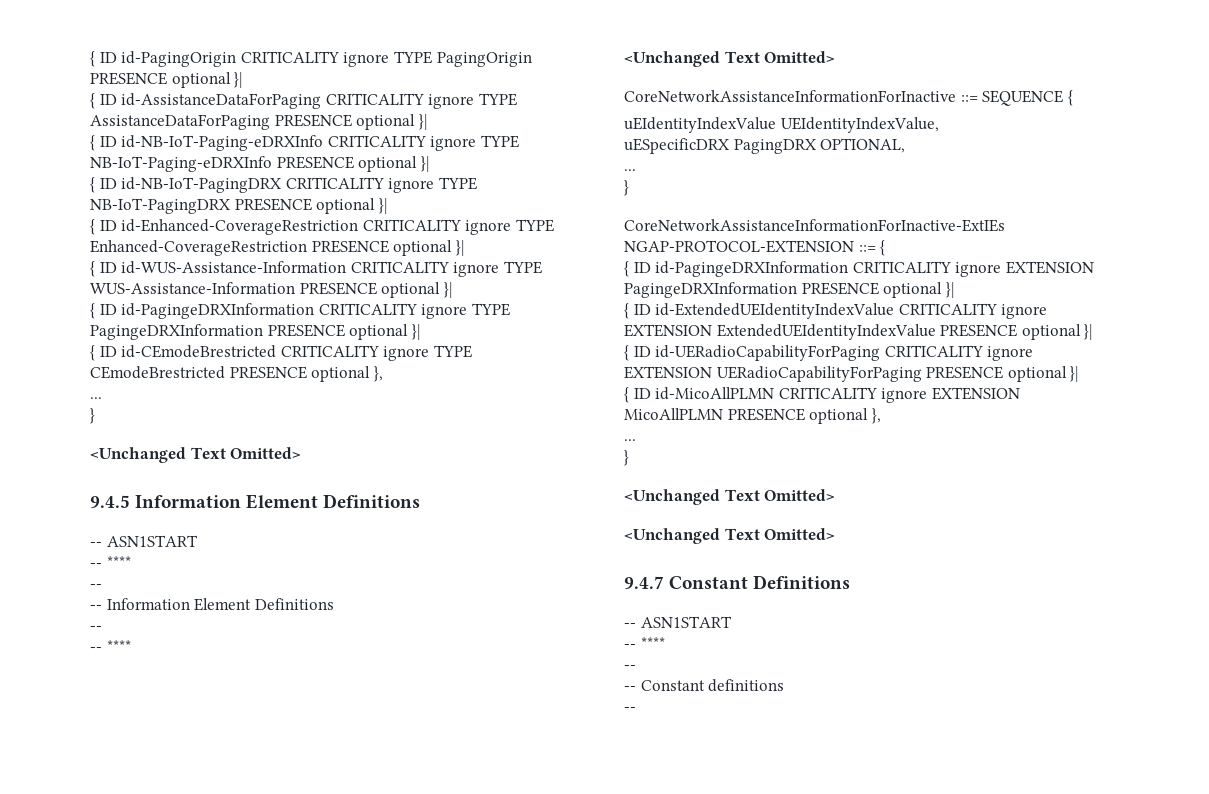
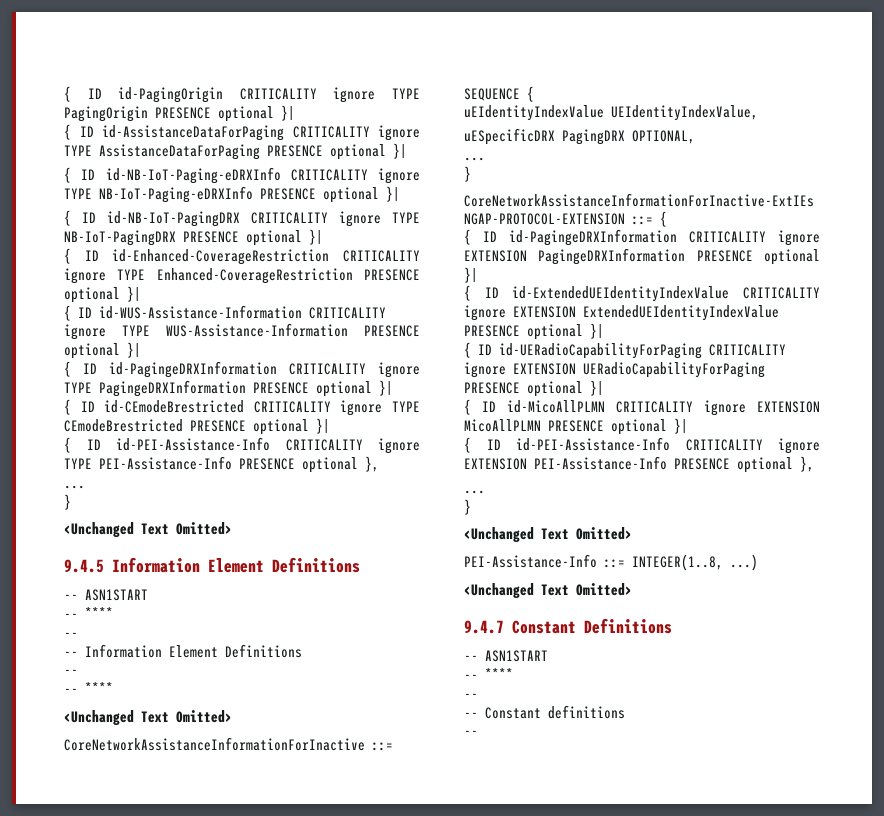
(371, 374) none -> [316,418,330,434] [64,437,420,454] [64,456,358,473] }| // { ID id-PEI-Assistance-Info CRITICALITY ignore TYPE PEI-Assistance-Info PRESENCE optional
[871,408,881,424] [624,439,636,441] [624,450,629,466] [624,489,836,505] }, // ... // } // <Unchanged Text Omitted> -> [674,418,688,434] [464,437,820,454] [464,456,814,473] [464,490,485,494] [464,499,471,515] [464,527,632,543] [464,554,758,571] }| // { ID id-PEI-Assistance-Info CRITICALITY ignore EXTENSION PEI-Assistance-Info PRESENCE optional }, // ... // } // <Unchanged Text Omitted> // PEI-Assistance-Info ::= INTEGER(1..8, ...)

